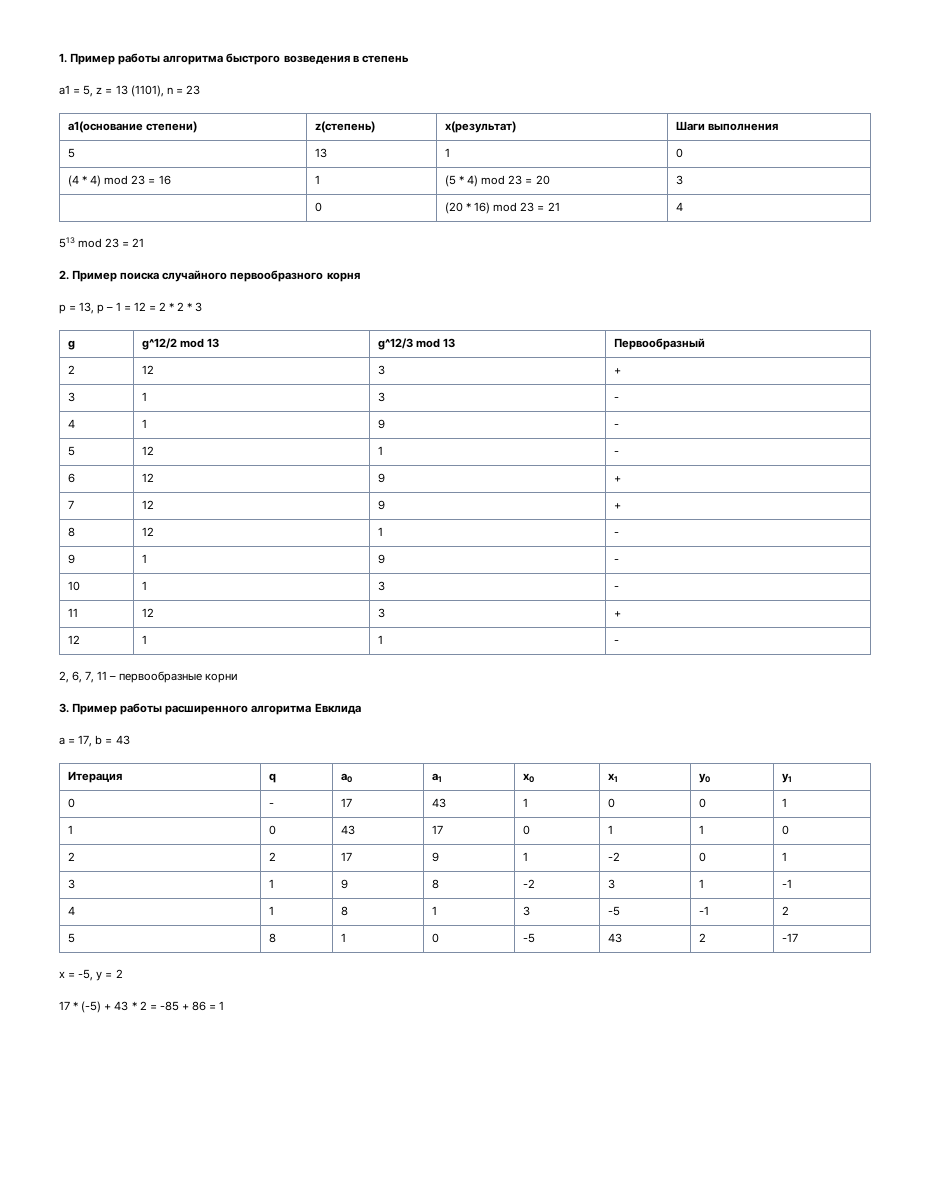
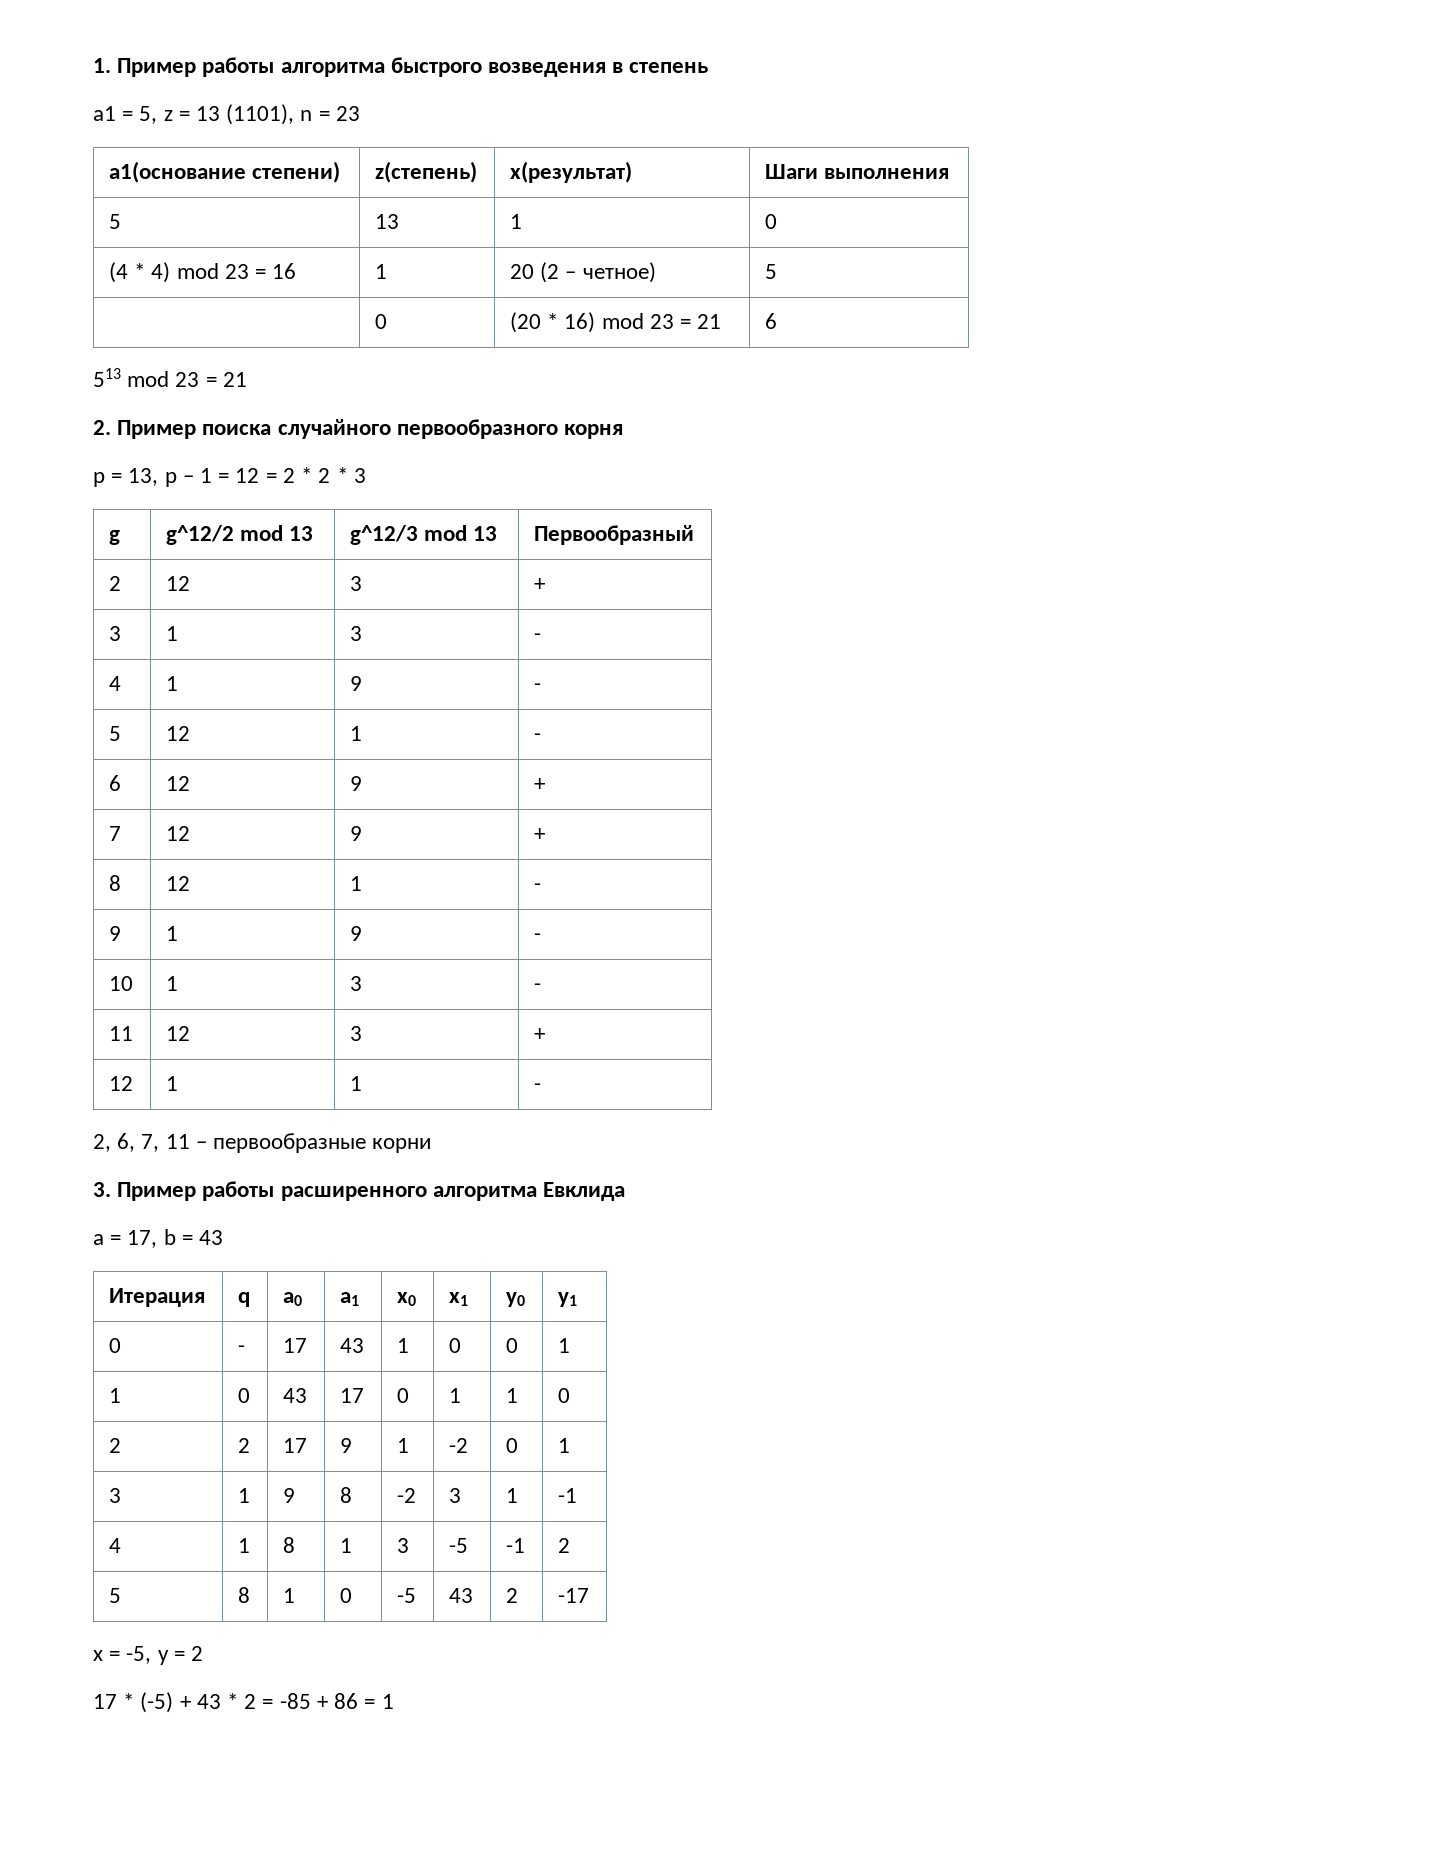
[444,175,550,187] [675,175,683,185] (5 * 4) mod 23 = 20 | 3 -> [510,262,656,283] [765,264,778,279] 20 (2 – четное) | 5
[675,202,683,211] 4 -> [765,313,778,329] 6

